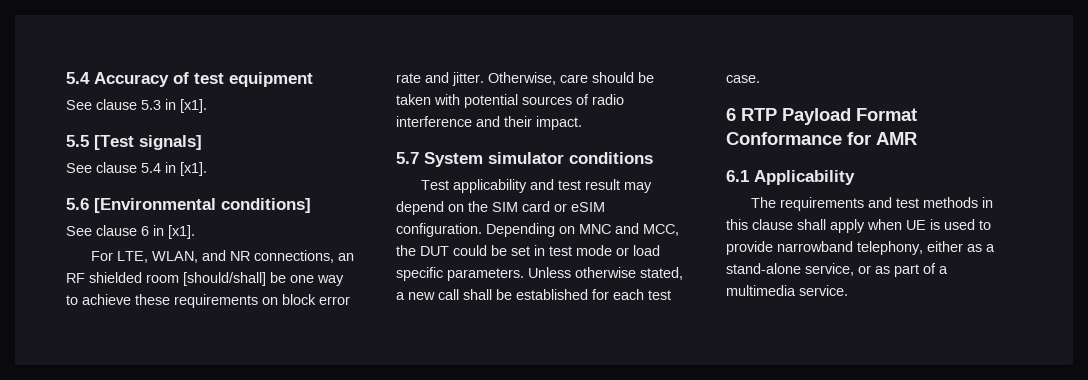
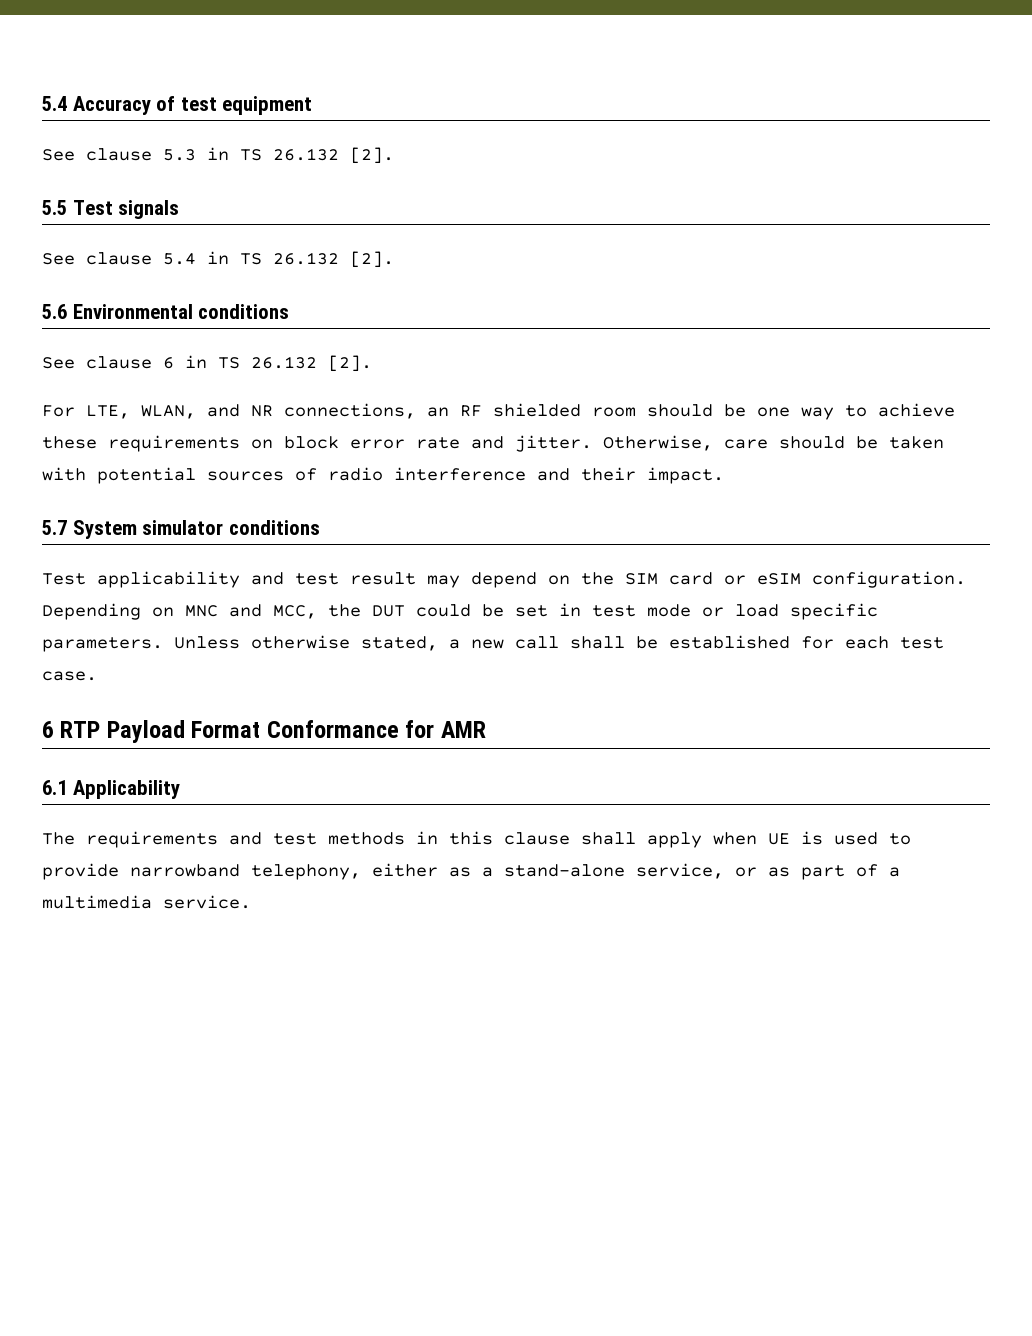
[180,99,207,113] [x1]. -> [240,147,394,164] TS 26.132 [2].
[94,135,202,150] [Test signals] -> [72,200,180,219] Test signals
[180,162,207,176] [x1]. -> [240,251,394,268] TS 26.132 [2].
[94,198,311,213] [Environmental conditions] -> [72,304,290,319] Environmental conditions
[168,225,195,239] [x1]. -> [218,355,372,372] TS 26.132 [2].
[183,272,266,286] [should/shall] -> [647,404,713,417] should

